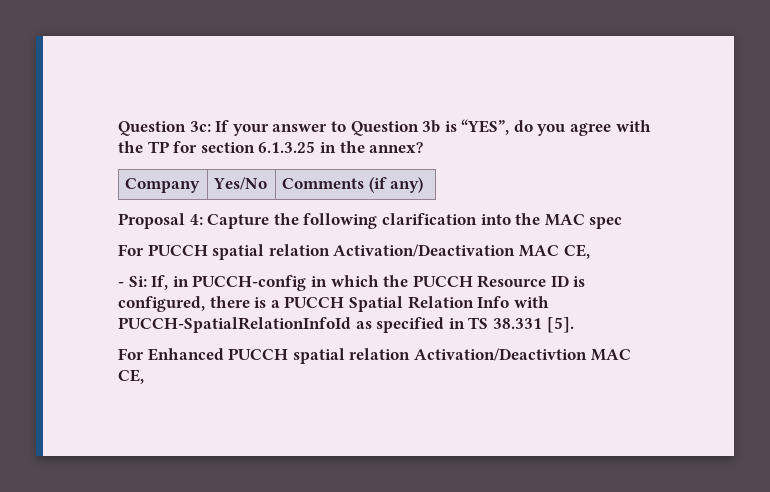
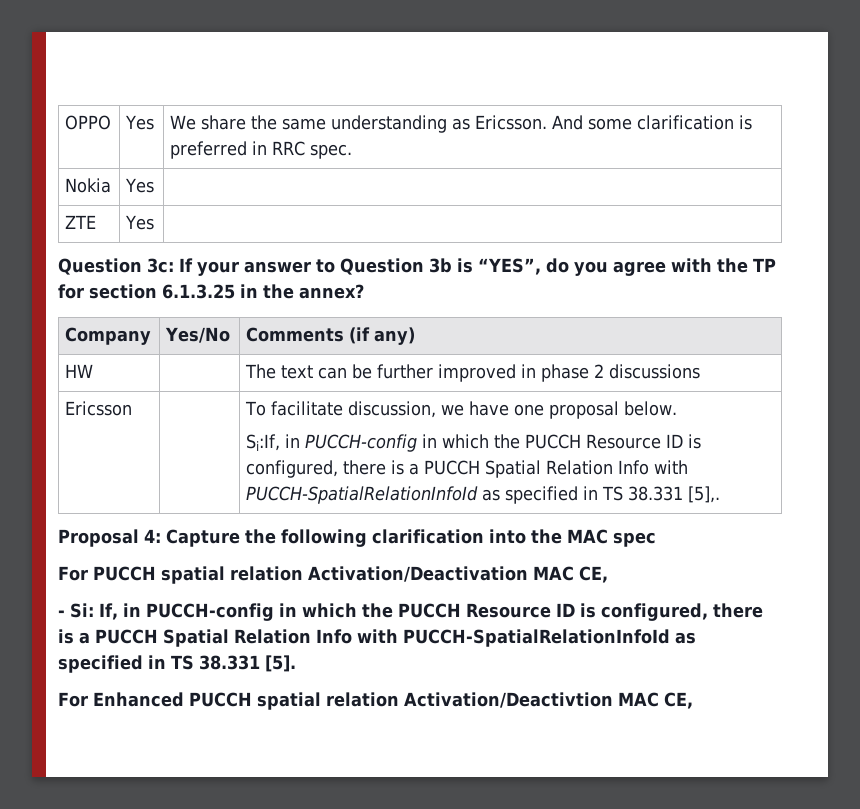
(118, 128) none -> [65,115,112,130] [125,115,155,130] [170,115,753,133] [170,141,353,159] [65,178,112,193] [125,178,155,193] [65,215,97,229] [125,215,155,230] OPPO | Yes | We share the same understanding as Ericsson. And some clarification is preferred in RRC spec. // Nokia | Yes | // ZTE | Yes | //
(424, 185) none -> [65,364,94,378] [245,364,701,382] [65,401,133,416] [245,401,678,419] [246,434,702,452] [246,460,689,478] [246,486,721,504] // HW | | The text can be further improved in phase 2 discussions // Ericsson | | To facilitate discussion, we have one proposal below. // Si:If, in PUCCH-config in which the PUCCH Resource ID is configured, there is a PUCCH Spatial Relation Info with PUCCH-SpatialRelationInfoId as specified in TS 38.331 [5],.

